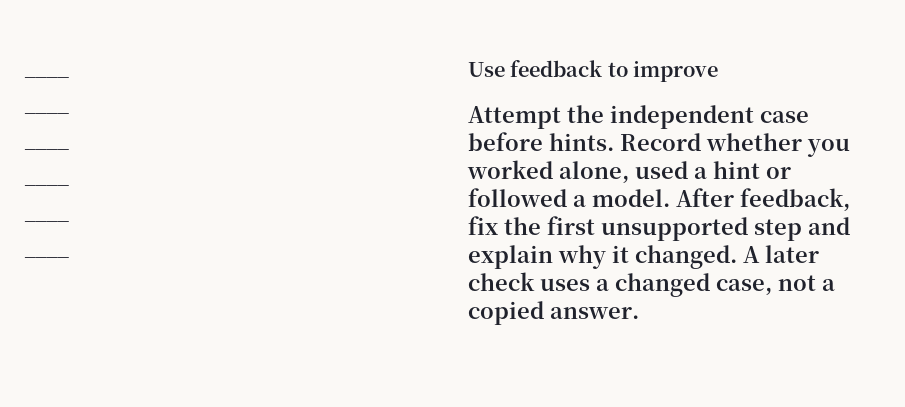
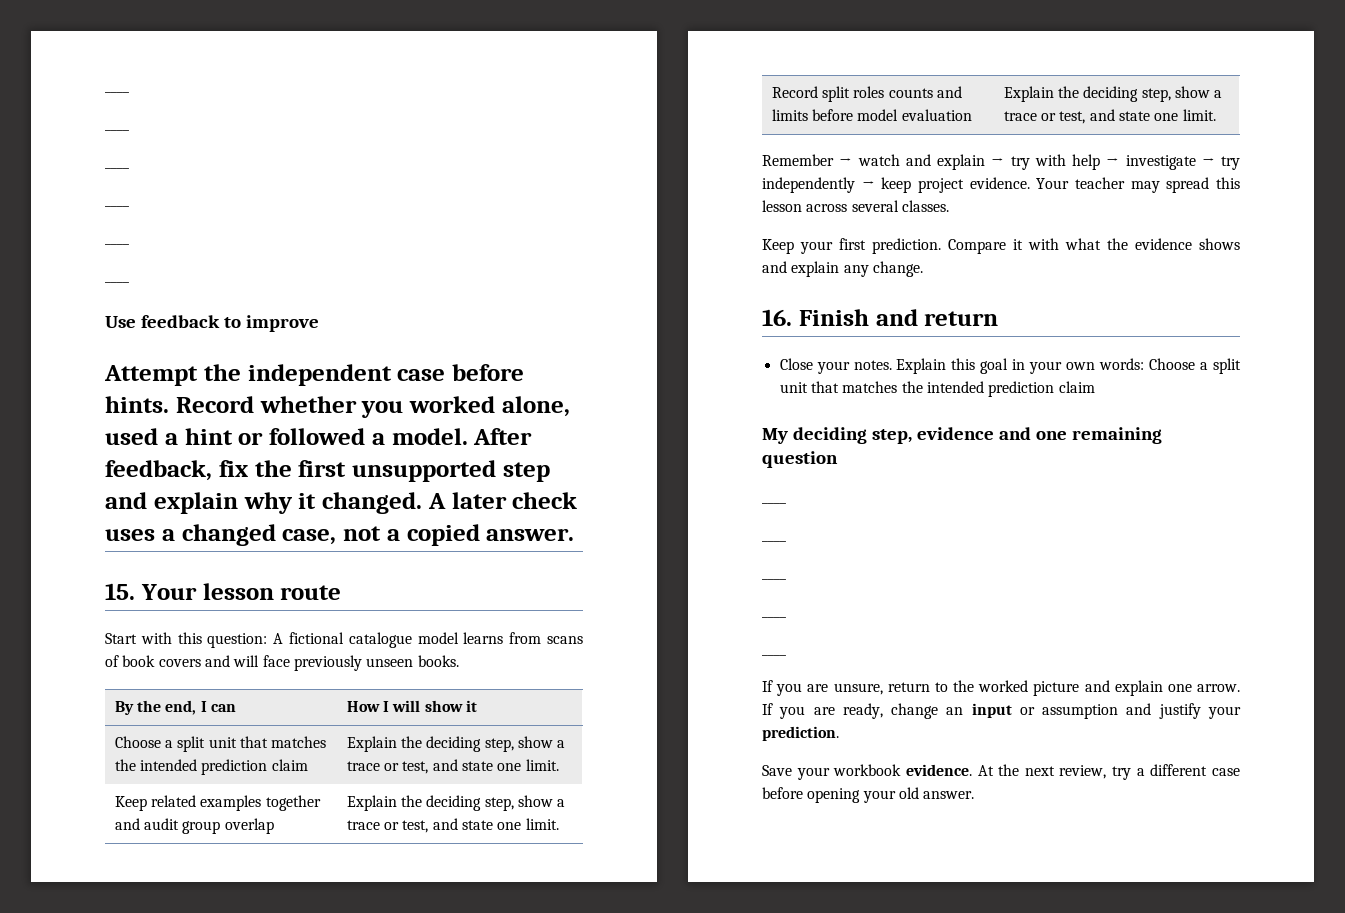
(639, 313) none -> [105,583,342,600] [105,632,584,648] [105,655,459,671] [114,700,237,715] [346,700,478,712] [114,736,327,752] [114,759,308,775] [346,736,566,752] [346,759,559,774] [114,795,321,811] [114,818,274,834] [346,795,566,811] [346,818,559,833] [771,86,963,102] [771,109,972,121] [1003,86,1223,102] [1003,109,1216,124] [762,154,1240,170] [762,177,1240,193] [762,200,949,212] [762,238,1240,254] [762,261,923,277] [762,309,999,326] [779,358,1241,374] [779,381,1095,397] [762,427,1162,444] [762,451,838,468] [762,502,786,504] [762,540,786,542] [762,578,786,580] [762,616,786,618] [762,654,786,656] [762,680,1240,696] [762,703,1241,719] [762,726,839,741] [762,764,1240,780] [762,787,975,803] // 15. Your lesson route // Start with this question: A fictional catalogue model learns from scans of book covers and will face previously unseen books. // By the end, I can | How I will show it // Choose a split unit that matches the intended prediction claim | Explain the deciding step, show a trace or test, and state one limit. // Keep related examples together and audit group overlap | Explain the deciding step, show a trace or test, and state one limit. // Record split roles counts and limits before model evaluation | Explain the deciding step, show a trace or test, and state one limit. // Remember → watch and explain → try with help → investigate → try independently → keep project evidence. Your teacher may spread this lesson across several classes. // Keep your first prediction. Compare it with what the evidence shows and explain any change. // 16. Finish and return // Close your notes. Explain this goal in your own words: Choose a split unit that matches the intended prediction claim // My deciding step, evidence and one remaining question // ____ // ____ // ____ // ____ // ____ // If you are unsure, return to the worked picture and explain one arrow. If you are ready, change an input or assumption and justify your prediction. // Save your workbook evidence. At the next review, try a different case before opening your old answer.

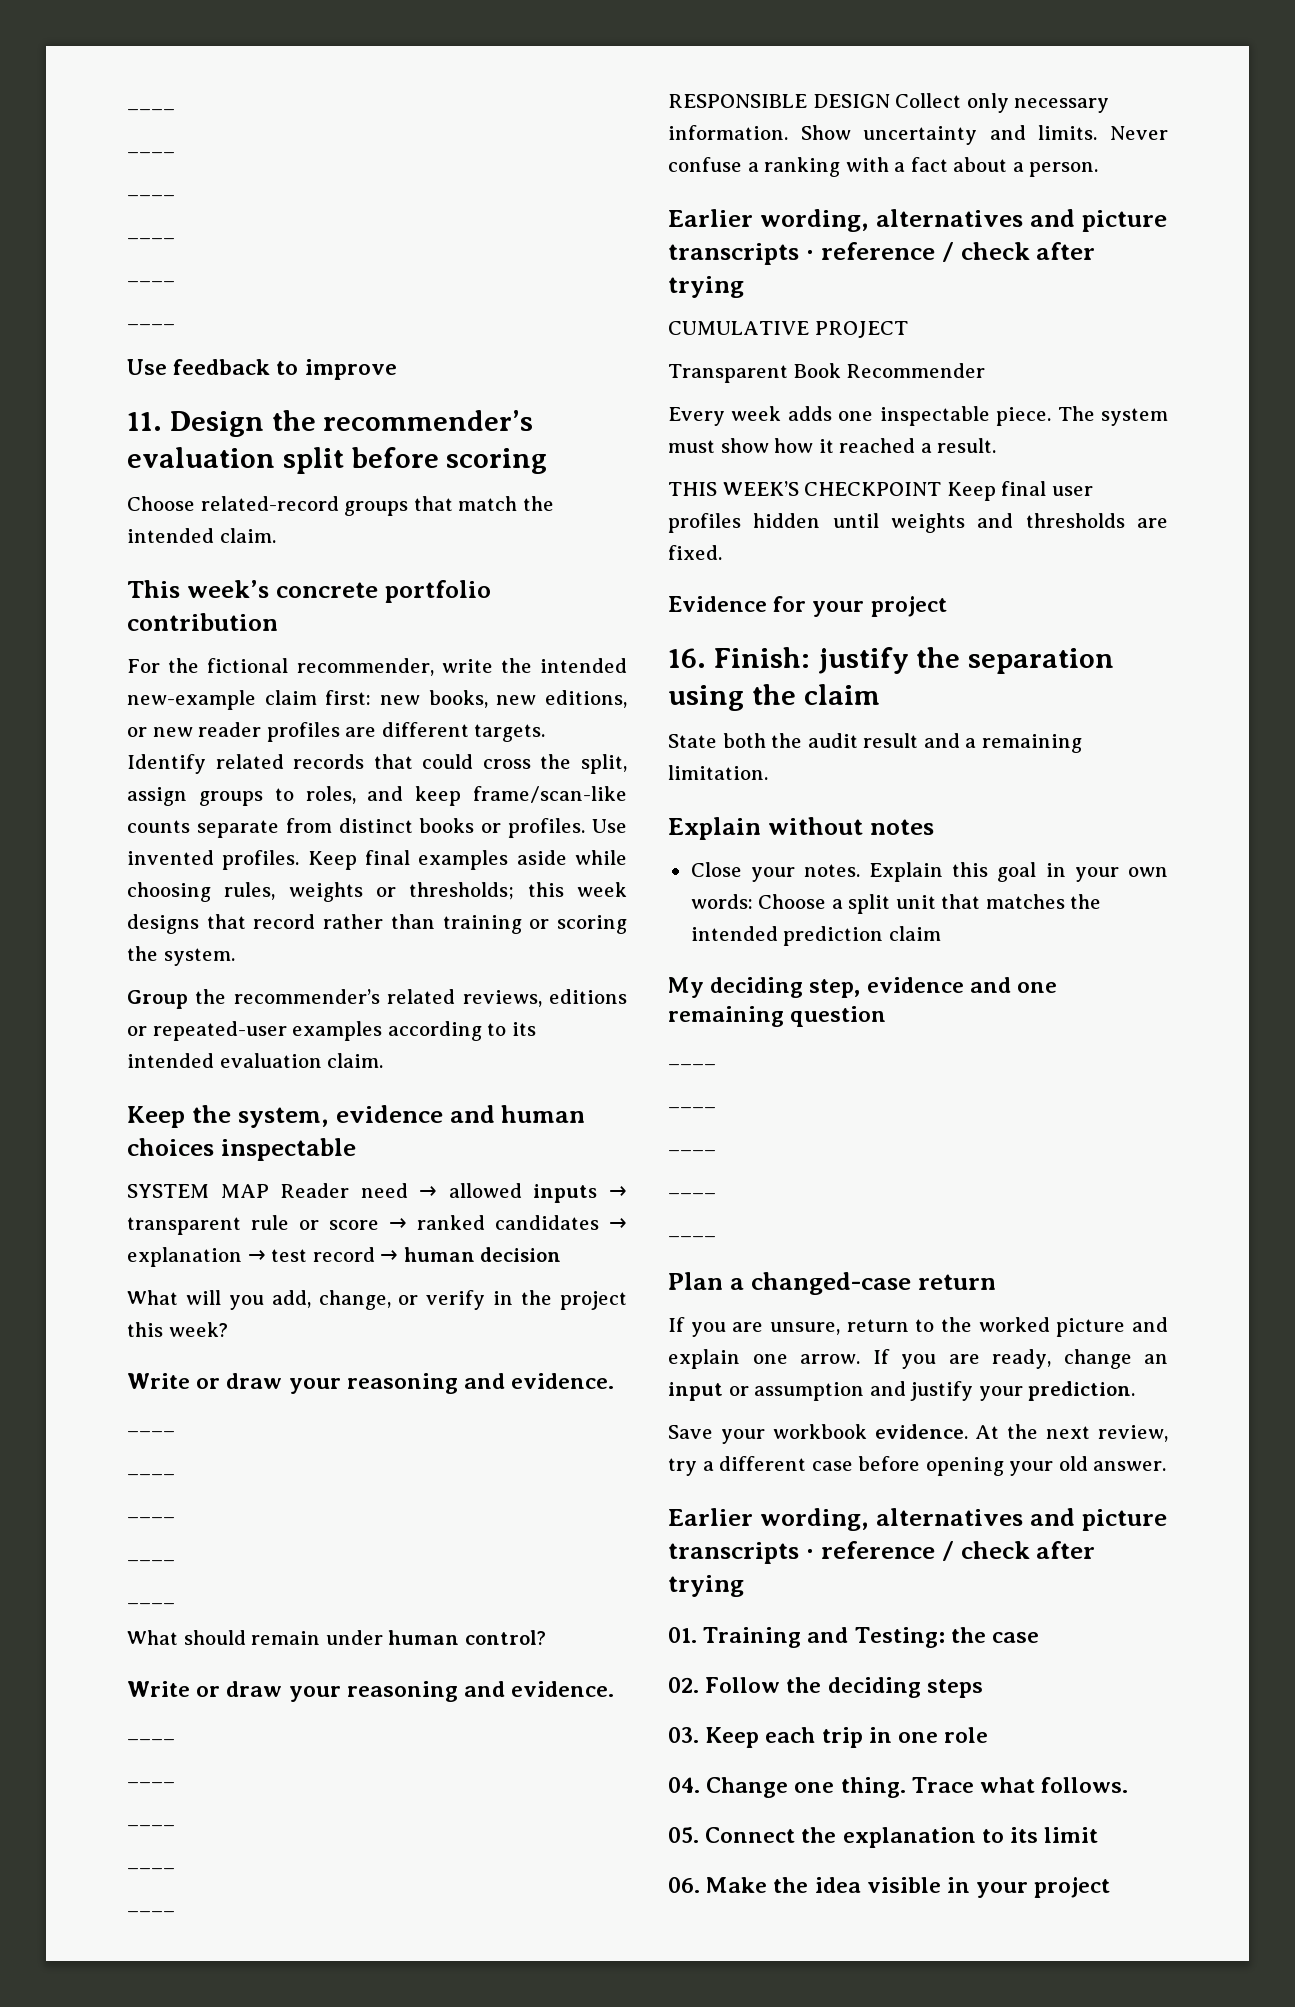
[104,364,524,386] [105,396,570,418] [105,428,533,445] [105,460,550,482] [105,492,578,514] [105,524,575,546] [105,583,342,600] [105,632,584,648] [105,655,459,671] [114,700,237,715] [346,700,478,712] [114,736,327,752] [114,759,308,775] [346,736,566,752] [346,759,559,774] [114,795,321,811] [114,818,274,834] [346,795,566,811] [346,818,559,833] [771,86,963,102] [771,109,972,121] [1003,86,1223,102] [1003,109,1216,124] [762,154,1240,170] [762,177,1240,193] [762,200,949,212] [762,238,1240,254] [762,261,923,277] [762,309,999,326] Attempt the independent case before hints. Record whether you worked alone, used a hint or followed a model. After feedback, fix the first unsupported step and explain why it changed. A later check uses a changed case, not a copied answer. // 15. Your lesson route // Start with this question: A fictional catalogue model learns from scans of book covers and will face previously unseen books. // By the end, I can | How I will show it // Choose a split unit that matches the intended prediction claim | Explain the deciding step, show a trace or test, and state one limit. // Keep related examples together and audit group overlap | Explain the deciding step, show a trace or test, and state one limit. // Record split roles counts and limits before model evaluation | Explain the deciding step, show a trace or test, and state one limit. // Remember → watch and explain → try with help → investigate → try independently → keep project evidence. Your teacher may spread this lesson across several classes. // Keep your first prediction. Compare it with what the evidence shows and explain any change. // 16. Finish and return -> [127,410,534,437] [127,447,548,474] [127,496,554,516] [127,528,276,543] [127,580,491,603] [127,613,278,631] [127,658,627,676] [127,690,627,710] [127,722,546,742] [127,754,627,774] [127,786,627,806] [127,818,627,838] [127,850,627,870] [127,882,627,902] [127,914,627,934] [127,946,235,966] [127,989,628,1009] [127,1021,536,1041] [127,1053,384,1068] [127,1105,586,1128] [127,1138,356,1161] [127,1183,627,1203] [127,1215,627,1235] [127,1247,562,1267] [127,1290,628,1310] [127,1322,228,1337] [127,1373,615,1394] [127,1430,175,1433] [127,1473,175,1476] [127,1516,175,1519] [127,1559,175,1562] [127,1602,175,1605] [127,1630,546,1645] [127,1681,615,1702] [127,1738,175,1741] [127,1781,175,1784] [127,1824,175,1827] [127,1867,175,1870] [127,1910,175,1913] [668,93,1110,113] [668,125,1168,145] [668,157,1099,177] [668,209,1167,232] [668,242,1096,265] [668,276,744,298] [668,321,908,338] [668,363,986,383] [668,406,1168,426] [668,438,997,453] [668,481,1093,501] [668,513,1168,533] [668,545,722,560] [668,596,947,617] [668,647,1115,674] [668,684,880,711] [668,733,1082,753] [668,765,768,780] [668,817,934,840] 11. Design the recommender’s evaluation split before scoring // Choose related-record groups that match the intended claim. // This week’s concrete portfolio contribution // For the fictional recommender, write the intended new-example claim first: new books, new editions, or new reader profiles are different targets. Identify related records that could cross the split, assign groups to roles, and keep frame/scan-like counts separate from distinct books or profiles. Use invented profiles. Keep final examples aside while choosing rules, weights or thresholds; this week designs that record rather than training or scoring the system. // Group the recommender’s related reviews, editions or repeated-user examples according to its intended evaluation claim. // Keep the system, evidence and human choices inspectable // SYSTEM MAP Reader need → allowed inputs → transparent rule or score → ranked candidates → explanation → test record → human decision // What will you add, change, or verify in the project this week? // Write or draw your reasoning and evidence. // ____ // ____ // ____ // ____ // ____ // What should remain under human control? // Write or draw your reasoning and evidence. // ____ // ____ // ____ // ____ // ____ // RESPONSIBLE DESIGN Collect only necessary information. Show uncertainty and limits. Never confuse a ranking with a fact about a person. // Earlier wording, alternatives and picture transcripts · reference / check after trying // CUMULATIVE PROJECT // Transparent Book Recommender // Every week adds one inspectable piece. The system must show how it reached a result. // THIS WEEK’S CHECKPOINT Keep final user profiles hidden until weights and thresholds are fixed. // Evidence for your project // 16. Finish: justify the separation using the claim // State both the audit result and a remaining limitation. // Explain without notes
(786, 655) none -> [668,1272,996,1295] // Plan a changed-case return
(975, 795) none -> [668,1508,1167,1531] [668,1541,1096,1564] [668,1575,744,1597] [668,1627,1040,1648] [668,1677,983,1698] [668,1727,989,1748] [668,1777,1129,1798] [668,1827,1099,1848] [668,1877,1111,1898] // Earlier wording, alternatives and picture transcripts · reference / check after trying // 01. Training and Testing: the case // 02. Follow the deciding steps // 03. Keep each trip in one role // 04. Change one thing. Trace what follows. // 05. Connect the explanation to its limit // 06. Make the idea visible in your project

